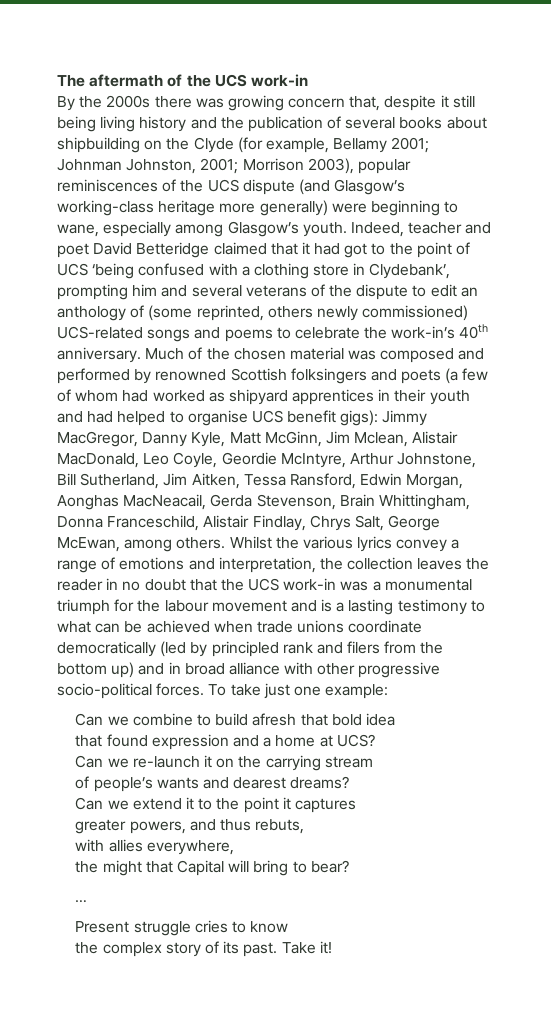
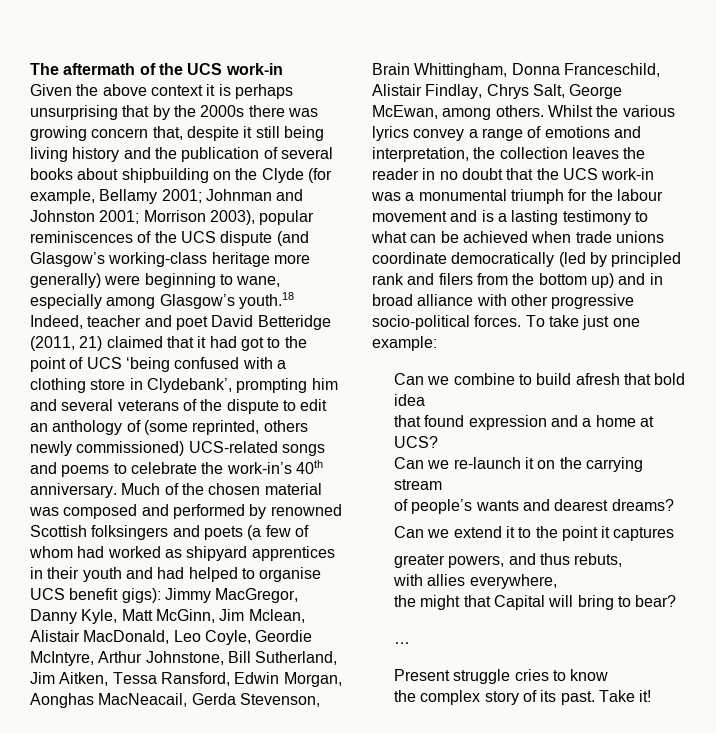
[57,96,75,111] By -> [30,84,293,99] [30,105,170,120] Given the above context it is perhaps unsurprising that by
[126,159,197,174] Johnston, -> [276,189,304,201] [30,210,95,222] and Johnston
[302,222,347,237] youth. -> [238,292,294,309] youth.18
(210, 250) none -> [30,336,103,351] (2011, 21)

